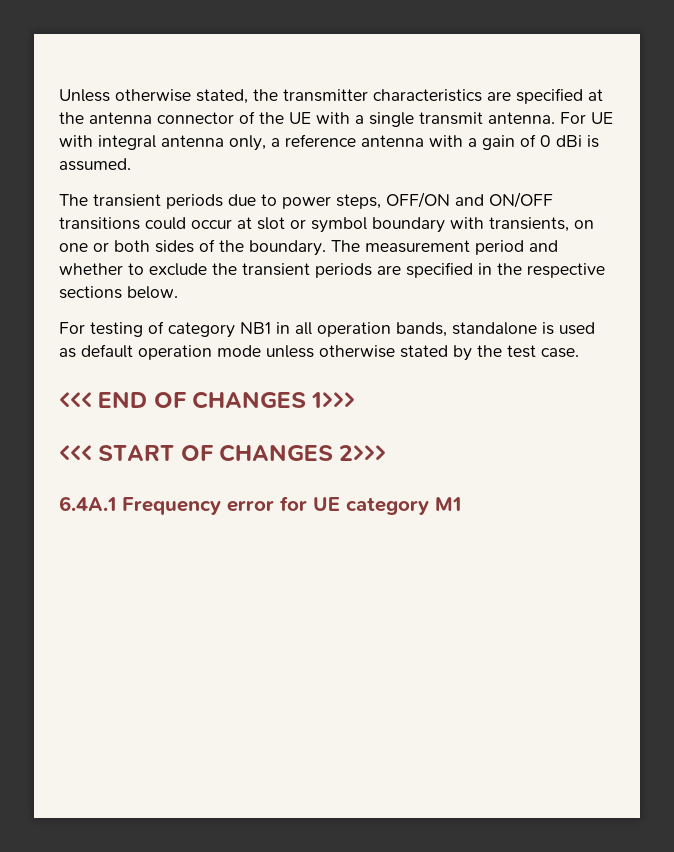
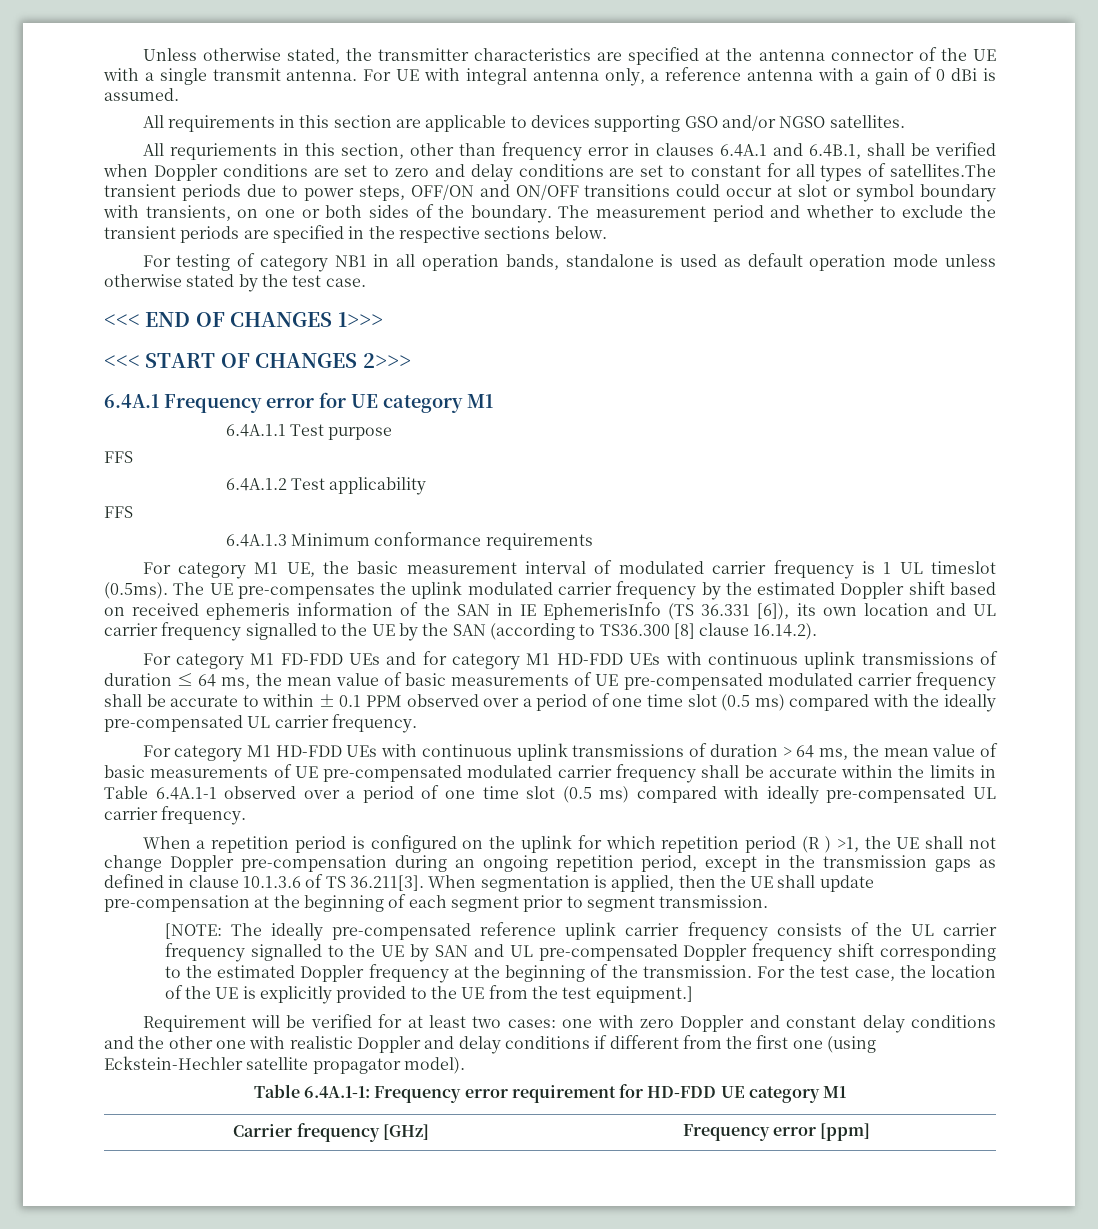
[59,194,88,206] The -> [142,115,905,132] [142,142,996,161] [103,163,997,182] All requirements in this section are applicable to devices supporting GSO and/or NGSO satellites. // All requriements in this section, other than frequency error in clauses 6.4A.1 and 6.4B.1, shall be verified when Doppler conditions are set to zero and delay conditions are set to constant for all types of satellites.The
(461, 504) none -> [225,424,393,440] [104,451,133,463] [225,477,427,495] [104,506,133,518] [225,532,593,550] [142,560,996,579] [104,581,997,600] [104,602,997,620] [104,622,818,641] [142,651,998,670] [104,672,996,691] [104,693,996,712] [104,714,417,733] [142,743,999,762] [104,764,997,783] [104,785,996,804] [104,806,247,825] [142,835,996,853] [104,855,996,872] [104,874,874,892] [104,894,769,912] [164,922,997,941] [164,943,997,962] [164,964,996,983] [164,985,693,1004] [142,1014,996,1033] [104,1035,877,1054] [104,1056,465,1074] [253,1084,847,1103] [233,1123,429,1142] [682,1123,871,1141] // 6.4A.1.1 Test purpose // FFS // 6.4A.1.2 Test applicability // FFS // 6.4A.1.3 Minimum conformance requirements // For category M1 UE, the basic measurement interval of modulated carrier frequency is 1 UL timeslot (0.5ms). The UE pre-compensates the uplink modulated carrier frequency by the estimated Doppler shift based on received ephemeris information of the SAN in IE EphemerisInfo (TS 36.331 [6]), its own location and UL carrier frequency signalled to the UE by the SAN (according to TS36.300 [8] clause 16.14.2). // For category M1 FD-FDD UEs and for category M1 HD-FDD UEs with continuous uplink transmissions of duration ≤ 64 ms, the mean value of basic measurements of UE pre-compensated modulated carrier frequency shall be accurate to within ± 0.1 PPM observed over a period of one time slot (0.5 ms) compared with the ideally pre-compensated UL carrier frequency. // For category M1 HD-FDD UEs with continuous uplink transmissions of duration > 64 ms, the mean value of basic measurements of UE pre-compensated modulated carrier frequency shall be accurate within the limits in Table 6.4A.1-1 observed over a period of one time slot (0.5 ms) compared with ideally pre-compensated UL carrier frequency. // When a repetition period is configured on the uplink for which repetition period (R ) >1, the UE shall not change Doppler pre-compensation during an ongoing repetition period, except in the transmission gaps as defined in clause 10.1.3.6 of TS 36.211[3]. When segmentation is applied, then the UE shall update pre-compensation at the beginning of each segment prior to segment transmission. // [NOTE: The ideally pre-compensated reference uplink carrier frequency consists of the UL carrier frequency signalled to the UE by SAN and UL pre-compensated Doppler frequency shift corresponding to the estimated Doppler frequency at the beginning of the transmission. For the test case, the location of the UE is explicitly provided to the UE from the test equipment.] // Requirement will be verified for at least two cases: one with zero Doppler and constant delay conditions and the other one with realistic Doppler and delay conditions if different from the first one (using Eckstein-Hechler satellite propagator model). // Table 6.4A.1-1: Frequency error requirement for HD-FDD UE category M1 // Carrier frequency [GHz] | Frequency error [ppm]

